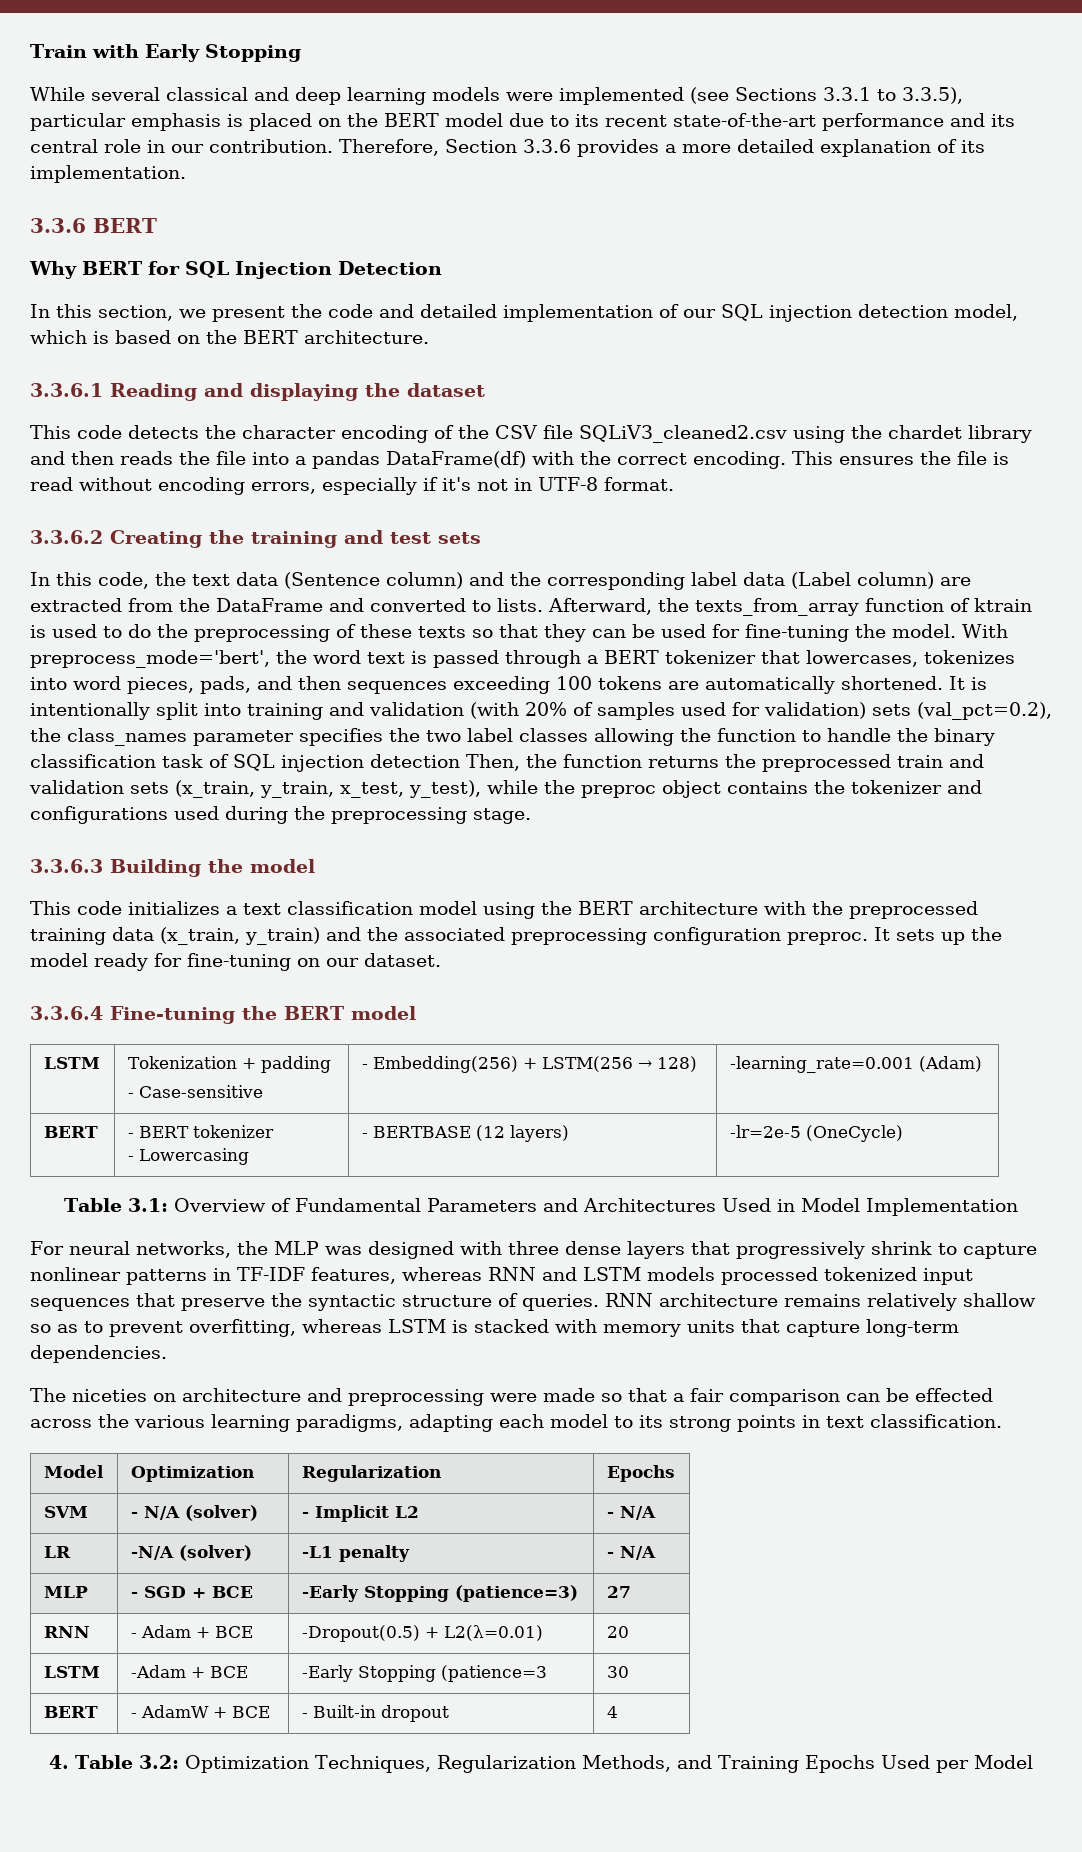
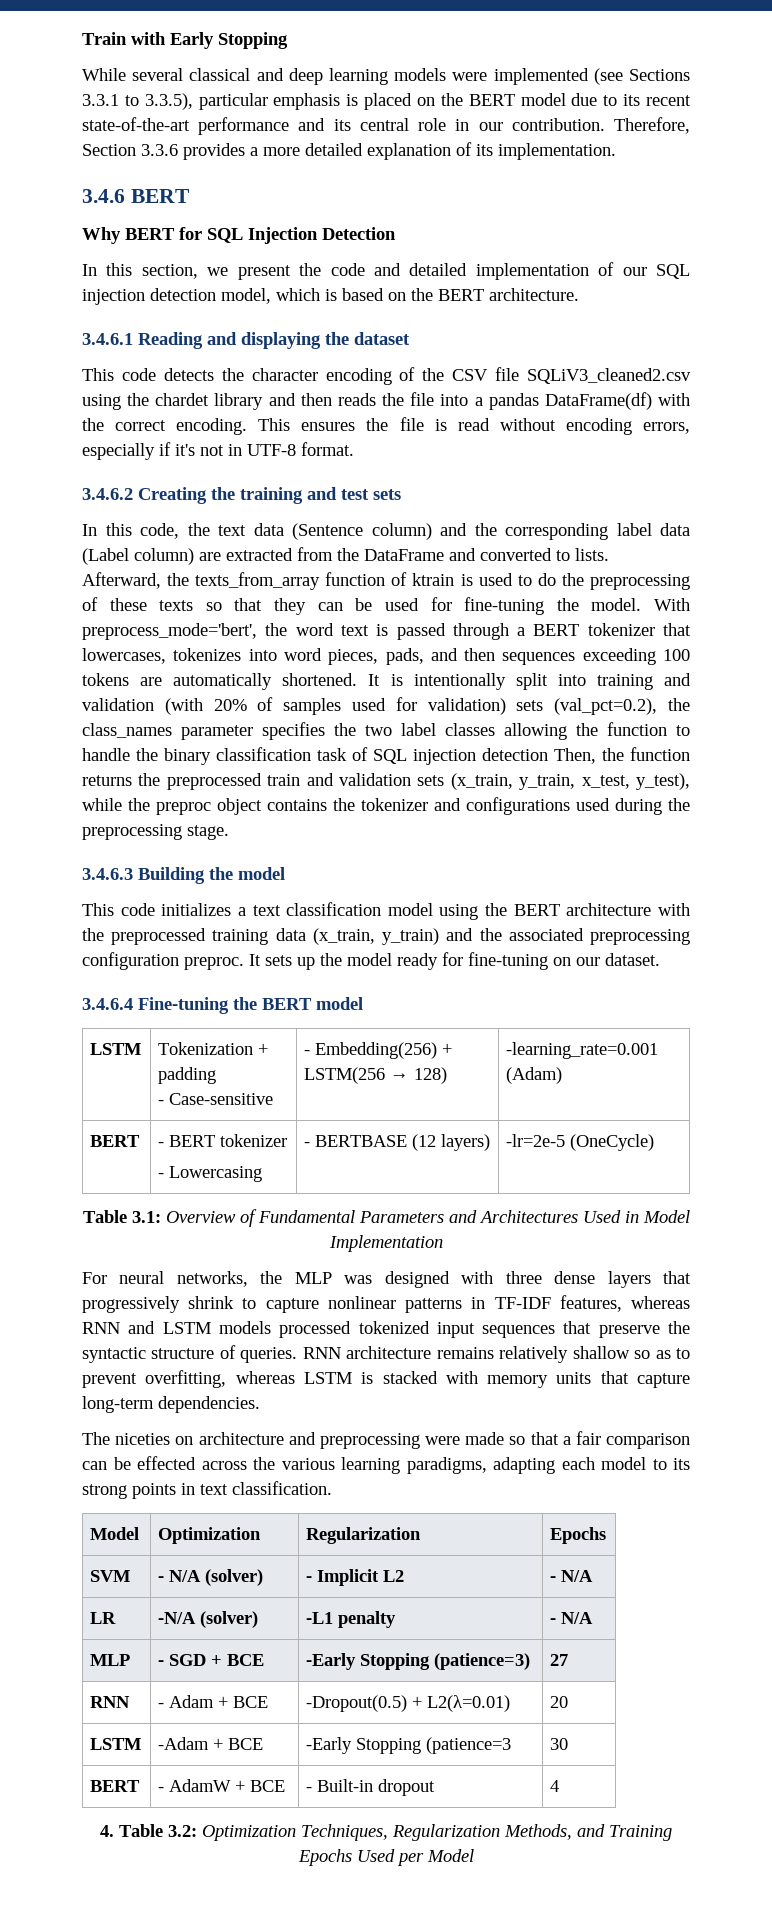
[30,218,86,233] 3.3.6 -> [82,189,125,203] 3.4.6
[30,383,103,397] 3.3.6.1 -> [82,333,133,345] 3.4.6.1
[30,530,103,544] 3.3.6.2 -> [82,488,133,500] 3.4.6.2
[30,859,103,873] 3.3.6.3 -> [82,868,133,880] 3.4.6.3
[30,1006,103,1020] 3.3.6.4 -> [82,998,133,1010] 3.4.6.4

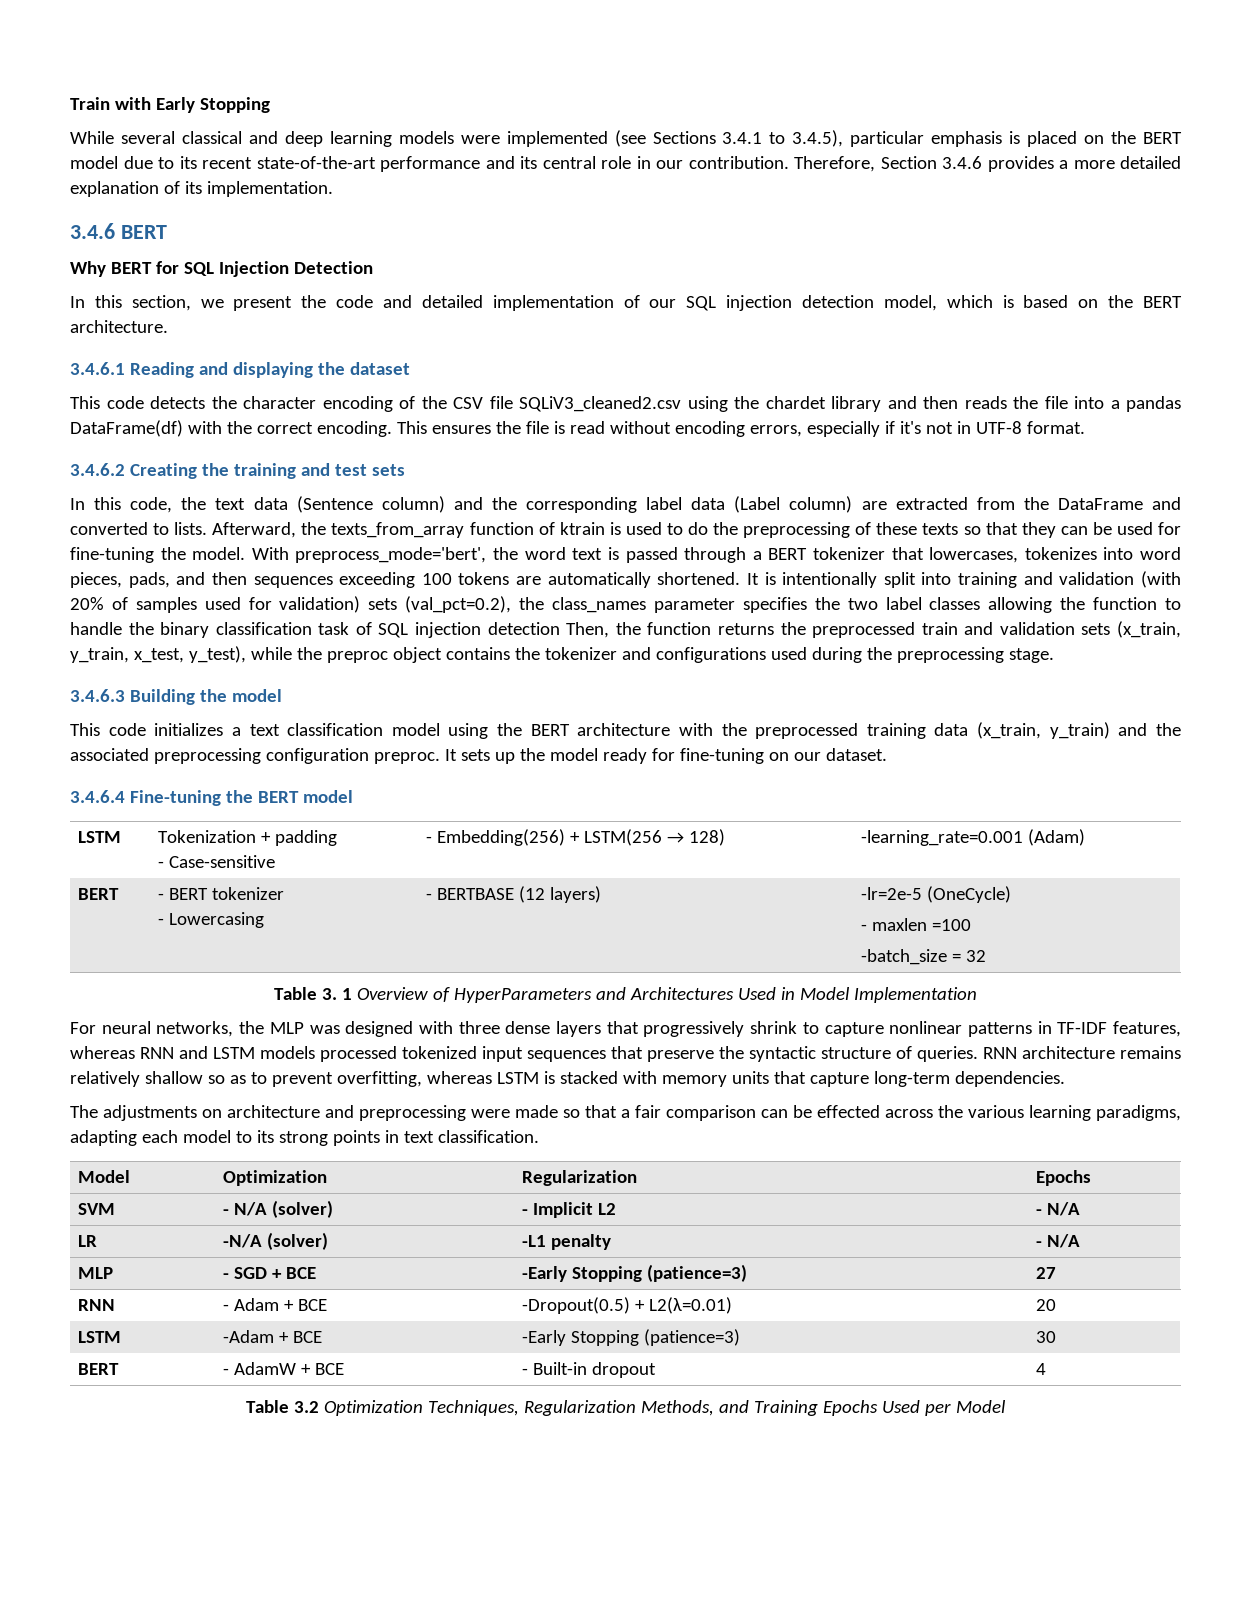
[82,93,193,110] 3.3.1 to 3.3.5), -> [722,130,844,147] 3.4.1 to 3.4.5),
[141,144,178,156] 3.3.6 -> [942,156,982,169] 3.4.6
[82,1209,444,1227] // Table 3.1: Overview of Fundamental Parameters -> [861,918,972,931] [861,949,987,965] [274,987,593,1003] // - maxlen =100 // -batch_size = 32 // Table 3. 1 Overview of HyperParameters
[115,1433,171,1445] niceties -> [103,1105,197,1121] adjustments
[426,1737,512,1754] (patience=3 -> [644,1329,741,1346] (patience=3)
[100,1824,197,1837] 4. Table 3.2: -> [246,1400,320,1413] Table 3.2

